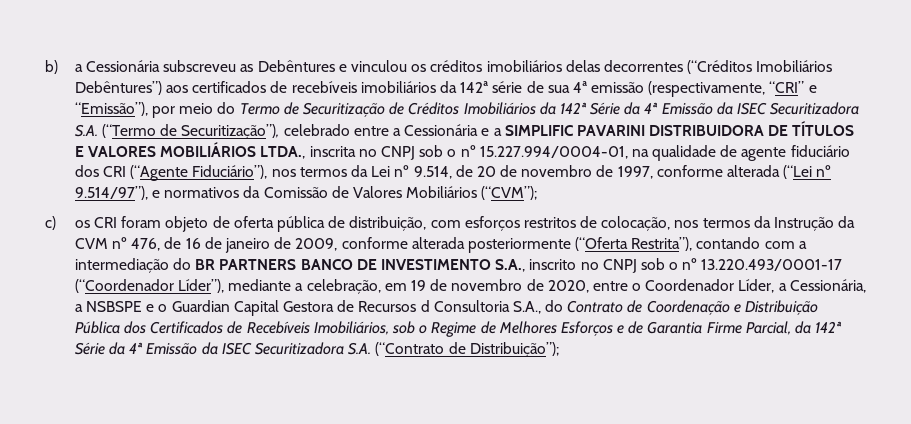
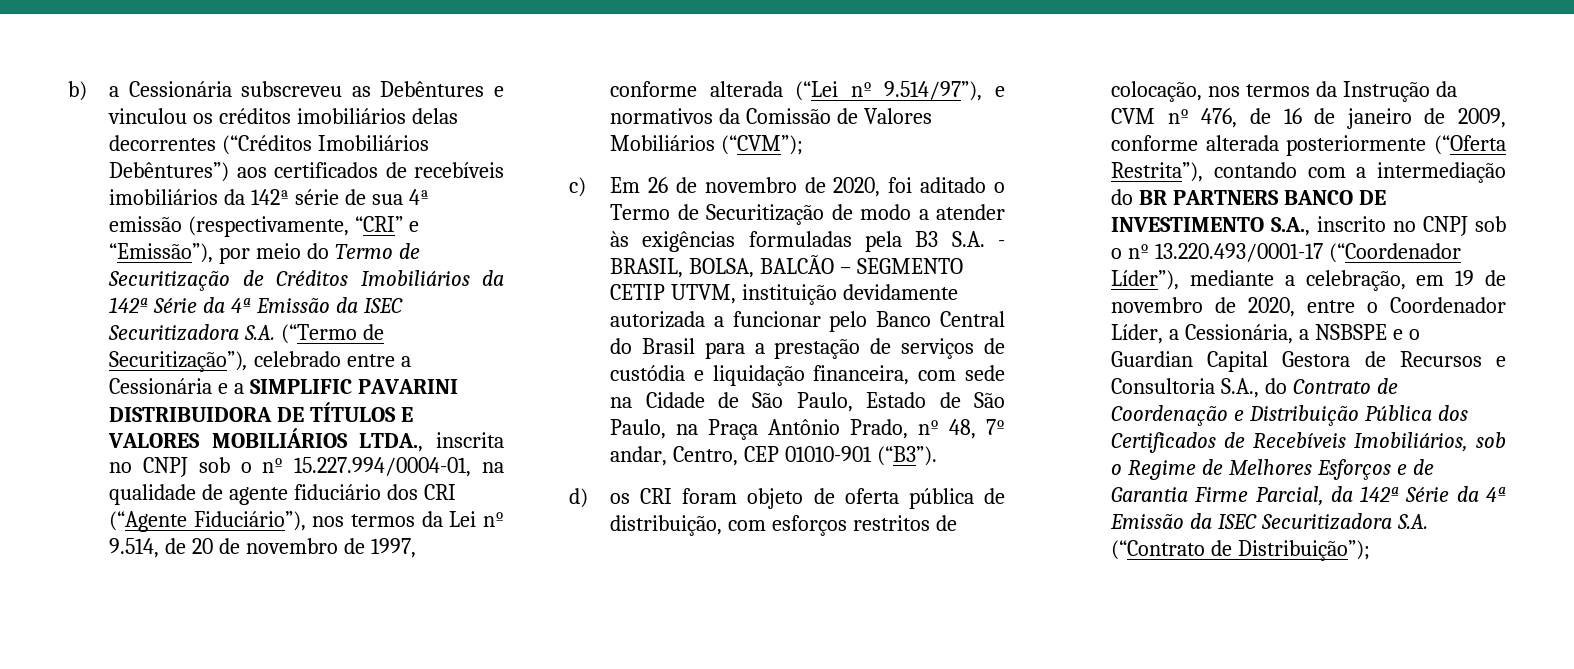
(56, 223) none -> [610,177,1005,197] [610,204,1005,225] [610,231,1006,252] [610,255,963,278] [610,284,958,305] [610,311,1005,332] [610,338,1006,359] [610,365,1005,386] [610,392,1005,412] [610,419,1005,440] [610,446,937,466] [569,488,588,508] Em 26 de novembro de 2020, foi aditado o Termo de Securitização de modo a atender às exigências formuladas pela B3 S.A. - BRASIL, BOLSA, BALCÃO – SEGMENTO CETIP UTVM, instituição devidamente autorizada a funcionar pelo Banco Central do Brasil para a prestação de serviços de custódia e liquidação financeira, com sede na Cidade de São Paulo, Estado de São Paulo, na Praça Antônio Prado, nº 48, 7º andar, Centro, CEP 01010-901 (“B3”). // d)
[420,300,430,312] d -> [1496,356,1506,367] e

